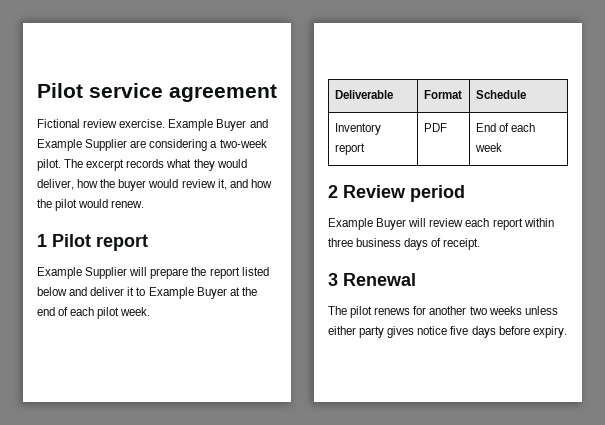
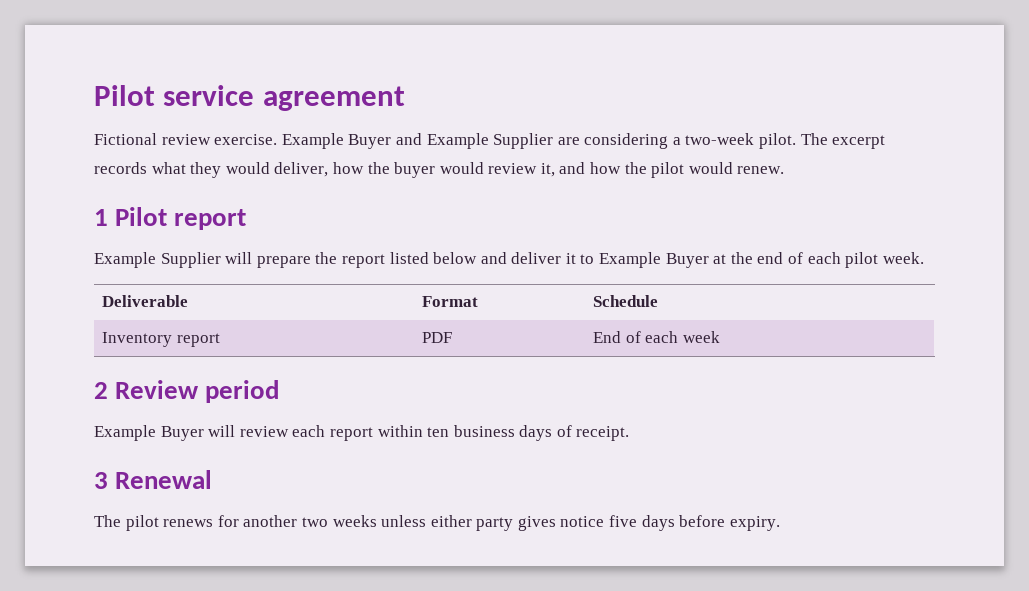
[328,238,353,247] three -> [427,427,450,437] ten

